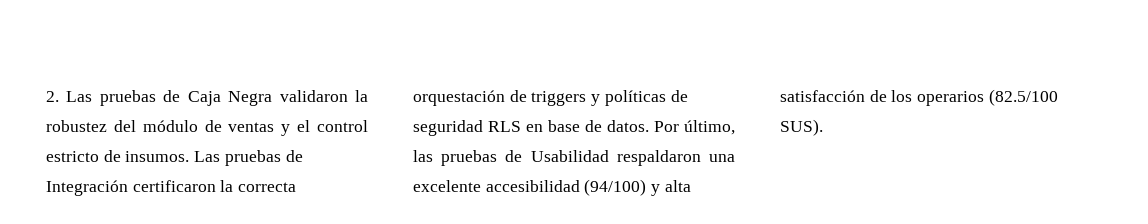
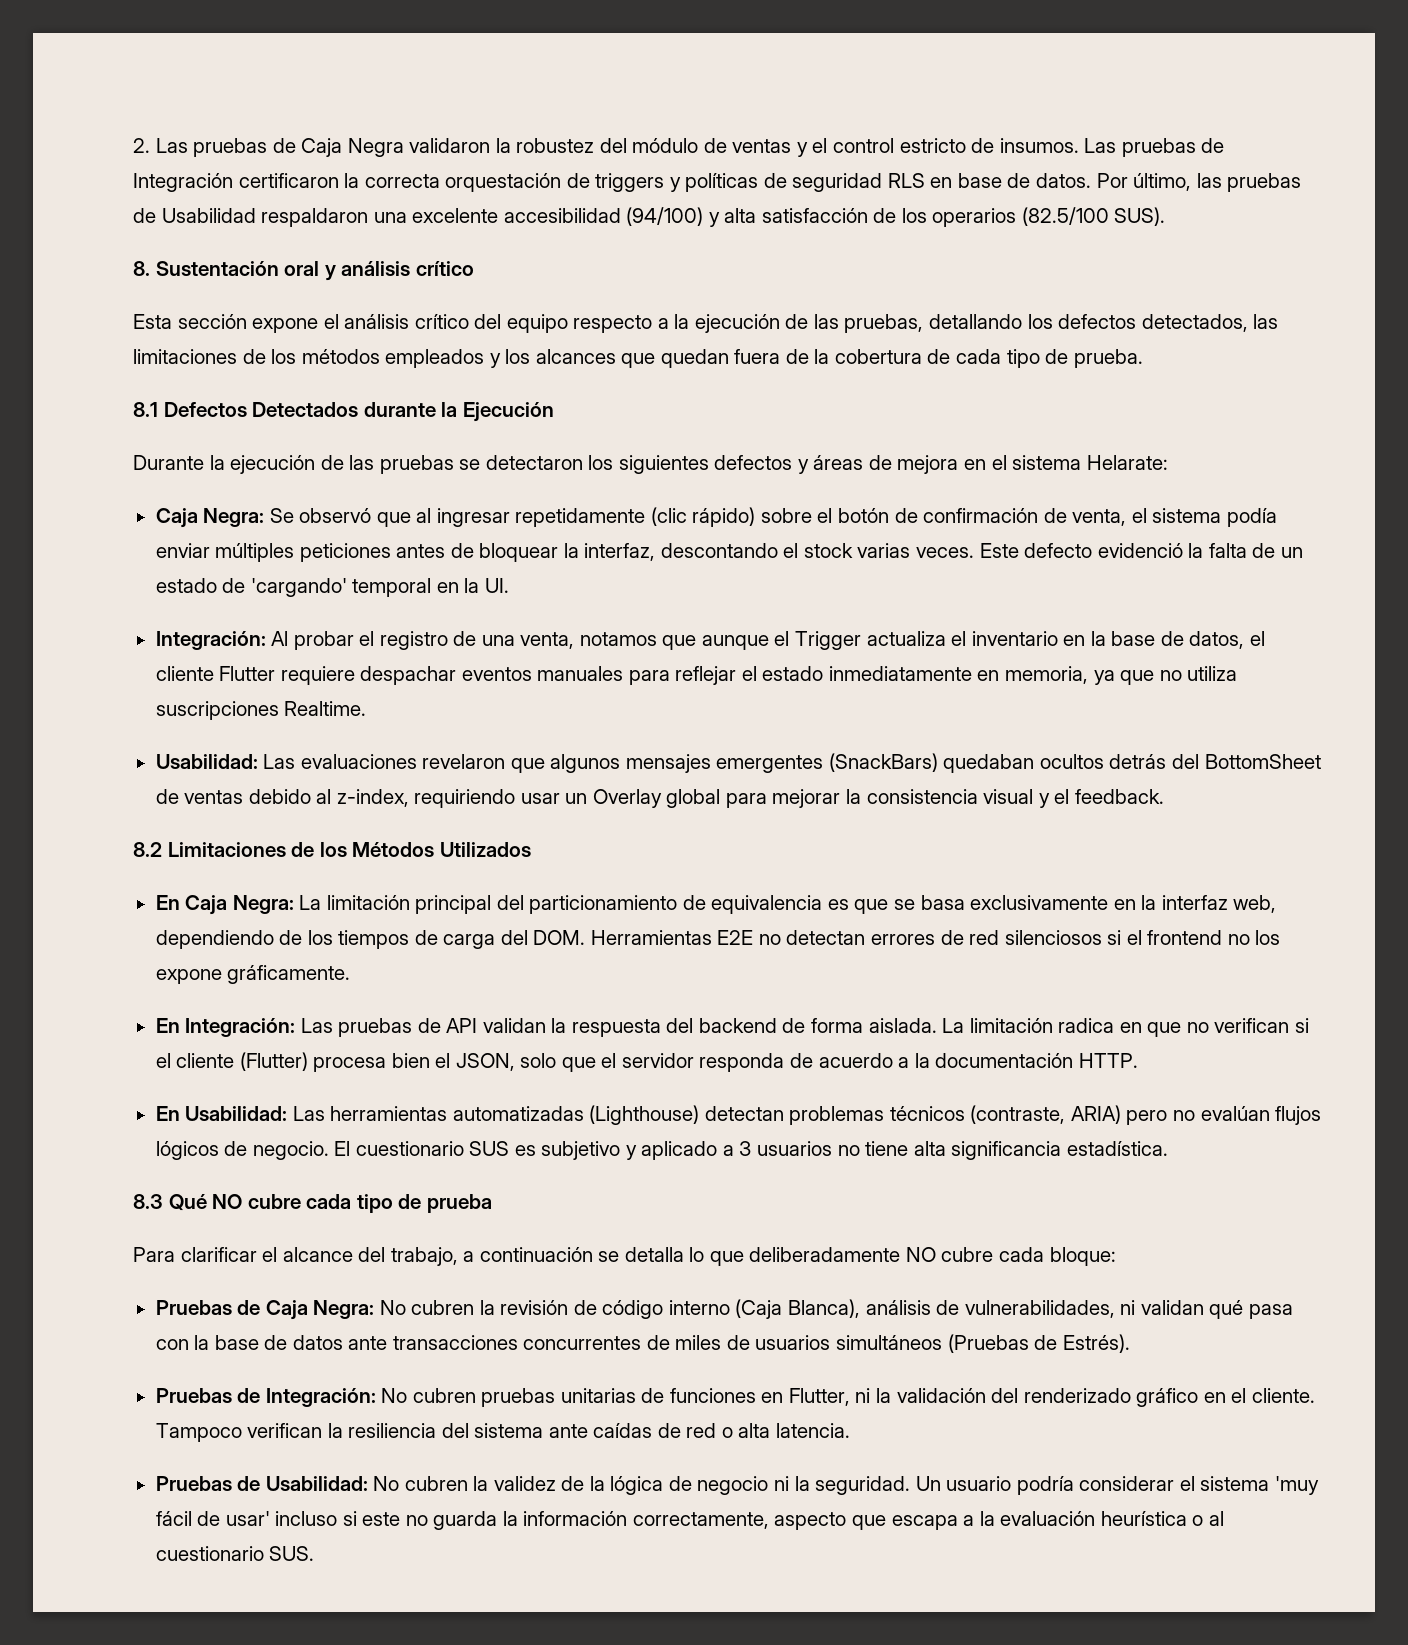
(823, 127) none -> [133,261,474,281] [133,314,1279,333] [133,349,1143,368] [133,402,554,422] [133,455,1168,474] [155,507,1277,528] [155,543,1303,562] [155,578,509,597] [155,631,1265,650] [155,666,1238,685] [155,701,367,720] [155,753,1321,773] [155,789,1164,808] [133,842,531,857] [155,895,1277,915] [155,930,1281,949] [155,965,351,984] [155,1018,1309,1037] [155,1052,1138,1072] [155,1105,1322,1125] [155,1141,1168,1160] [133,1194,492,1213] [133,1247,1116,1266] [155,1299,1293,1320] [155,1334,1130,1353] [155,1388,1315,1407] [155,1423,850,1442] [155,1476,1319,1495] [155,1511,1224,1530] [155,1546,315,1561] // 8. Sustentación oral y análisis crítico // Esta sección expone el análisis crítico del equipo respecto a la ejecución de las pruebas, detallando los defectos detectados, las limitaciones de los métodos empleados y los alcances que quedan fuera de la cobertura de cada tipo de prueba. // 8.1 Defectos Detectados durante la Ejecución // Durante la ejecución de las pruebas se detectaron los siguientes defectos y áreas de mejora en el sistema Helarate: // Caja Negra: Se observó que al ingresar repetidamente (clic rápido) sobre el botón de confirmación de venta, el sistema podía enviar múltiples peticiones antes de bloquear la interfaz, descontando el stock varias veces. Este defecto evidenció la falta de un estado de 'cargando' temporal en la UI. // Integración: Al probar el registro de una venta, notamos que aunque el Trigger actualiza el inventario en la base de datos, el cliente Flutter requiere despachar eventos manuales para reflejar el estado inmediatamente en memoria, ya que no utiliza suscripciones Realtime. // Usabilidad: Las evaluaciones revelaron que algunos mensajes emergentes (SnackBars) quedaban ocultos detrás del BottomSheet de ventas debido al z-index, requiriendo usar un Overlay global para mejorar la consistencia visual y el feedback. // 8.2 Limitaciones de los Métodos Utilizados // En Caja Negra: La limitación principal del particionamiento de equivalencia es que se basa exclusivamente en la interfaz web, dependiendo de los tiempos de carga del DOM. Herramientas E2E no detectan errores de red silenciosos si el frontend no los expone gráficamente. // En Integración: Las pruebas de API validan la respuesta del backend de forma aislada. La limitación radica en que no verifican si el cliente (Flutter) procesa bien el JSON, solo que el servidor responda de acuerdo a la documentación HTTP. // En Usabilidad: Las herramientas automatizadas (Lighthouse) detectan problemas técnicos (contraste, ARIA) pero no evalúan flujos lógicos de negocio. El cuestionario SUS es subjetivo y aplicado a 3 usuarios no tiene alta significancia estadística. // 8.3 Qué NO cubre cada tipo de prueba // Para clarificar el alcance del trabajo, a continuación se detalla lo que deliberadamente NO cubre cada bloque: // Pruebas de Caja Negra: No cubren la revisión de código interno (Caja Blanca), análisis de vulnerabilidades, ni validan qué pasa con la base de datos ante transacciones concurrentes de miles de usuarios simultáneos (Pruebas de Estrés). // Pruebas de Integración: No cubren pruebas unitarias de funciones en Flutter, ni la validación del renderizado gráfico en el cliente. Tampoco verifican la resiliencia del sistema ante caídas de red o alta latencia. // Pruebas de Usabilidad: No cubren la validez de la lógica de negocio ni la seguridad. Un usuario podría considerar el sistema 'muy fácil de usar' incluso si este no guarda la información correctamente, aspecto que escapa a la evaluación heurística o al cuestionario SUS.

